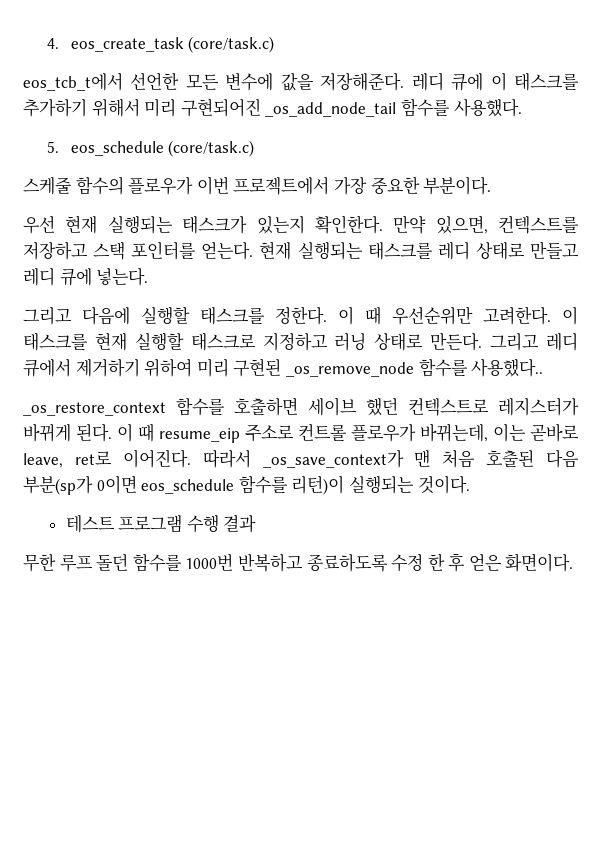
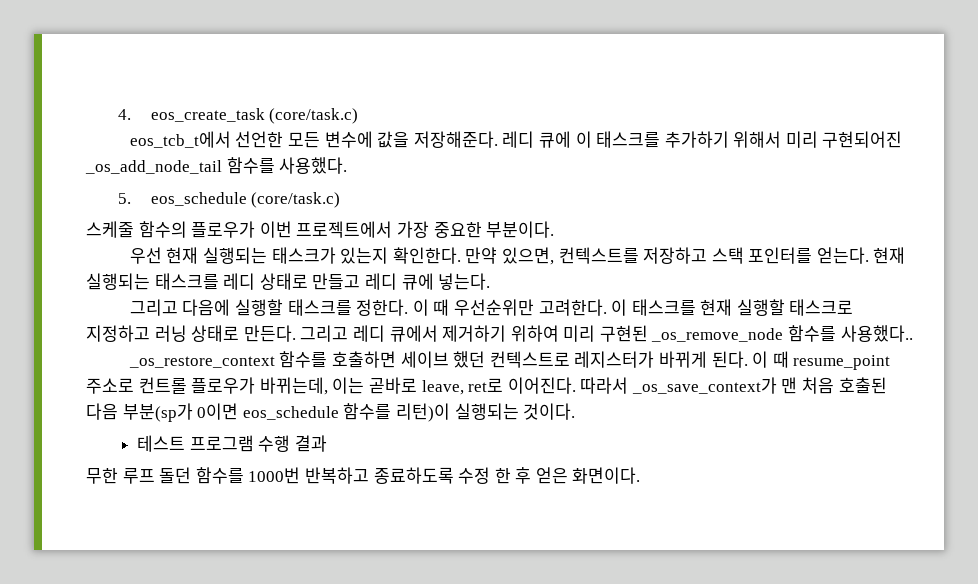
[159,428,240,443] resume_eip -> [793,355,891,370] resume_point

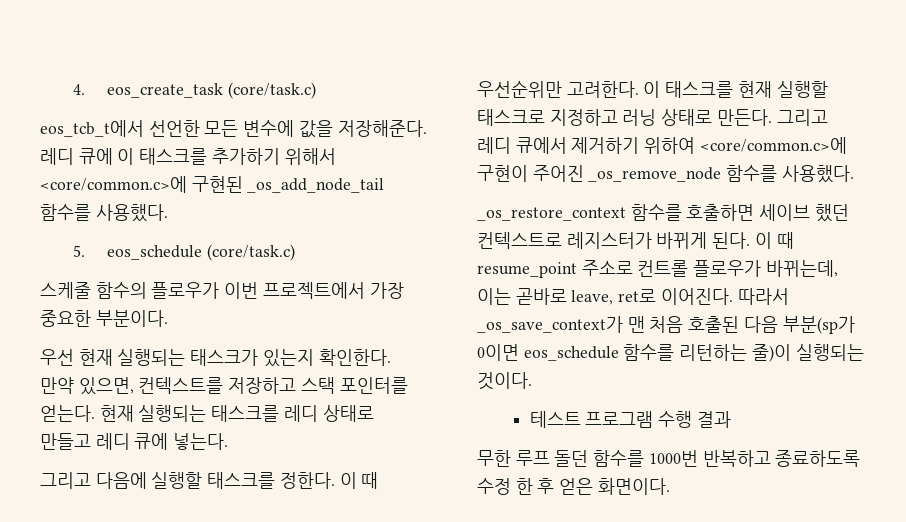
[785,131,903,148] 미리 구현되어진 -> [40,176,243,193] <core/common.c>에 구현된
[563,325,648,342] 미리 구현된 -> [699,137,847,154] [477,165,584,182] <core/common.c>에 구현이 주어진
[840,325,913,342] 사용했다.. -> [781,165,854,183] 사용했다.
[395,403,450,422] 리턴)이 -> [679,344,791,362] 리턴하는 줄)이

